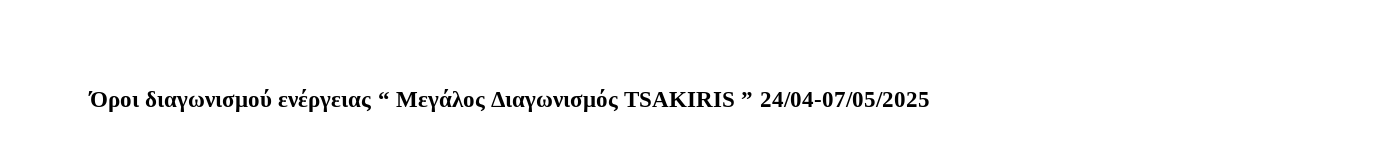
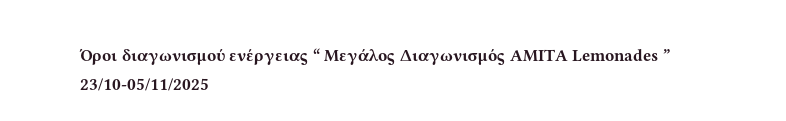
[624,92,930,107] TSAKIRIS ” 24/04-07/05/2025 -> [509,49,670,62] [80,78,209,91] AMITA Lemonades ” 23/10-05/11/2025

